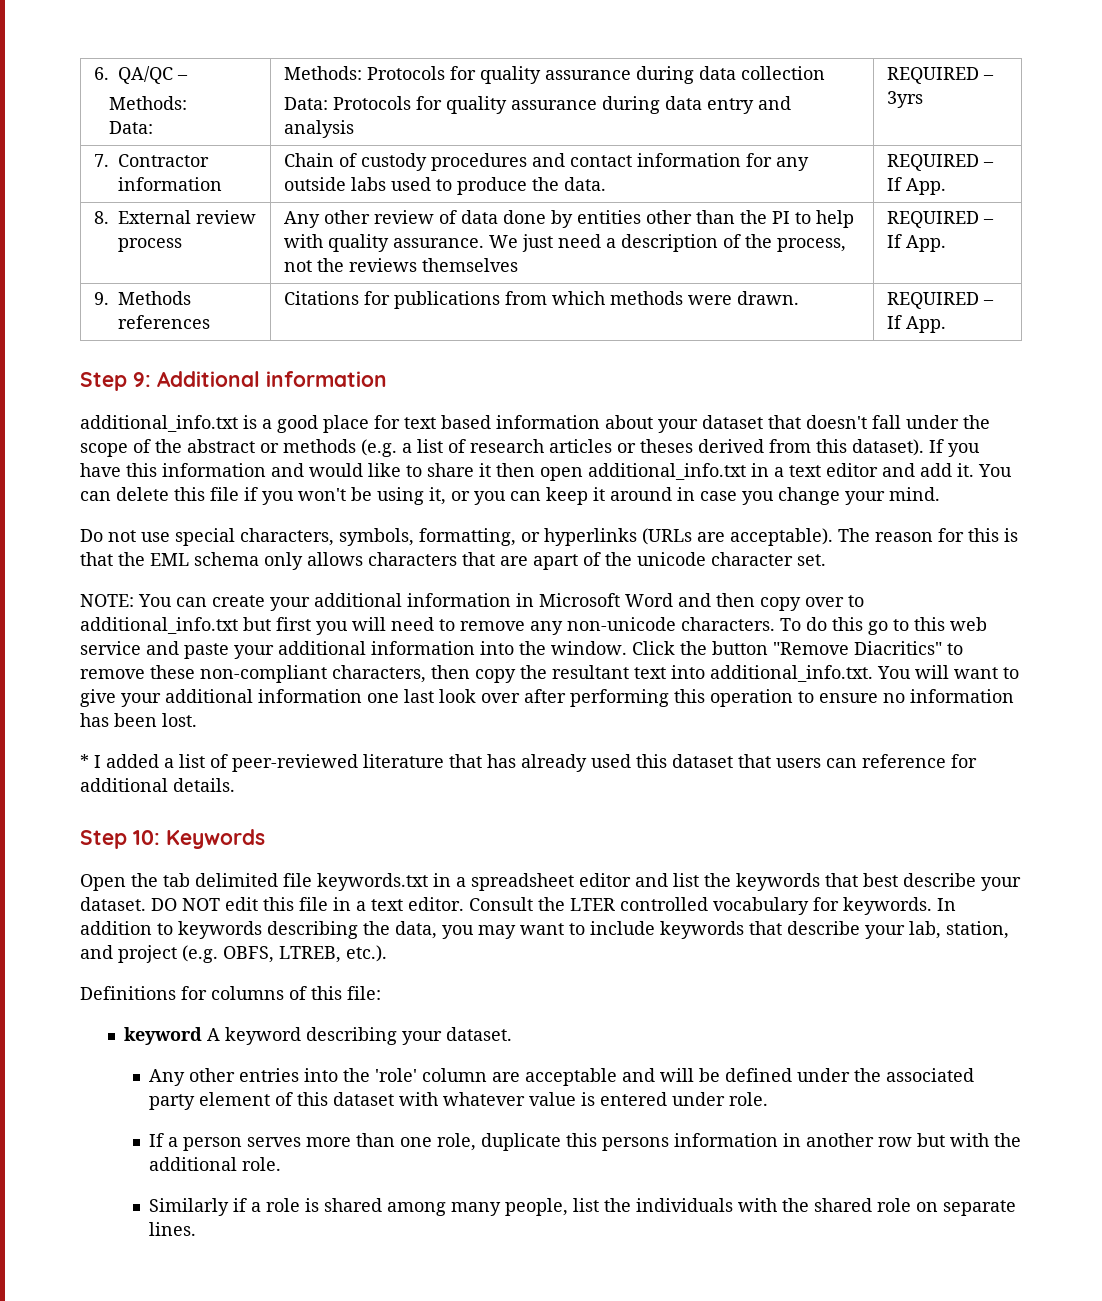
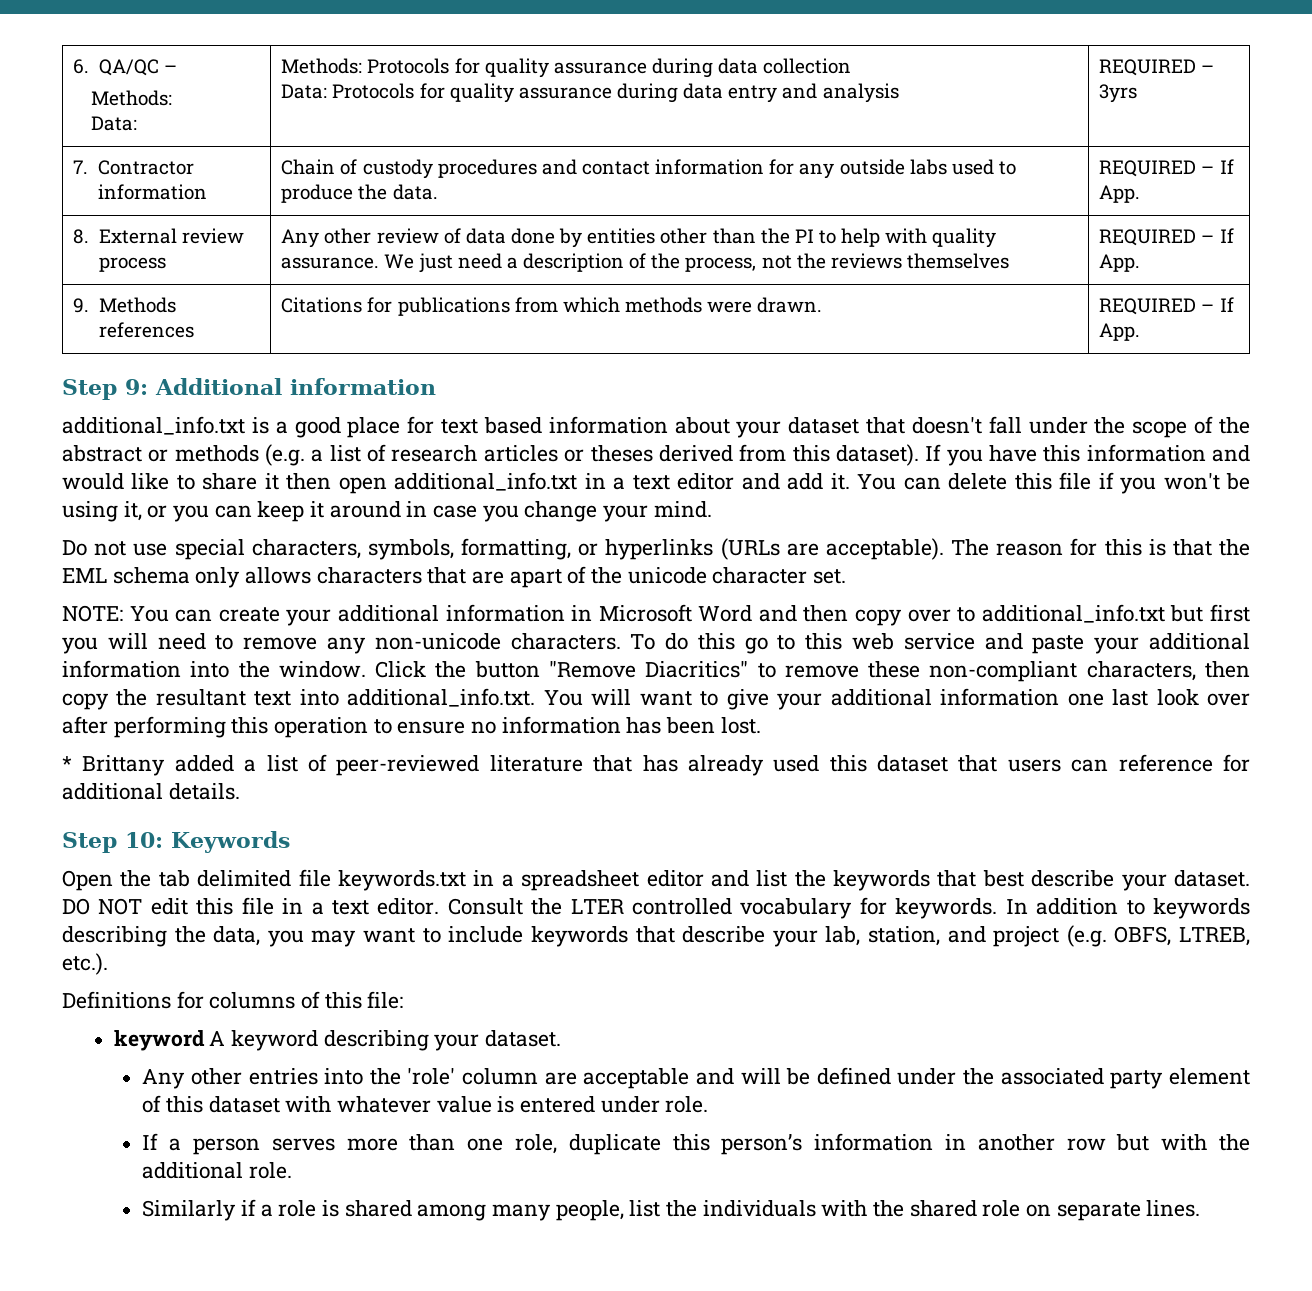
[94,755,101,768] I -> [82,755,166,776] Brittany
[601,1137,669,1151] persons -> [721,1134,803,1155] person’s

